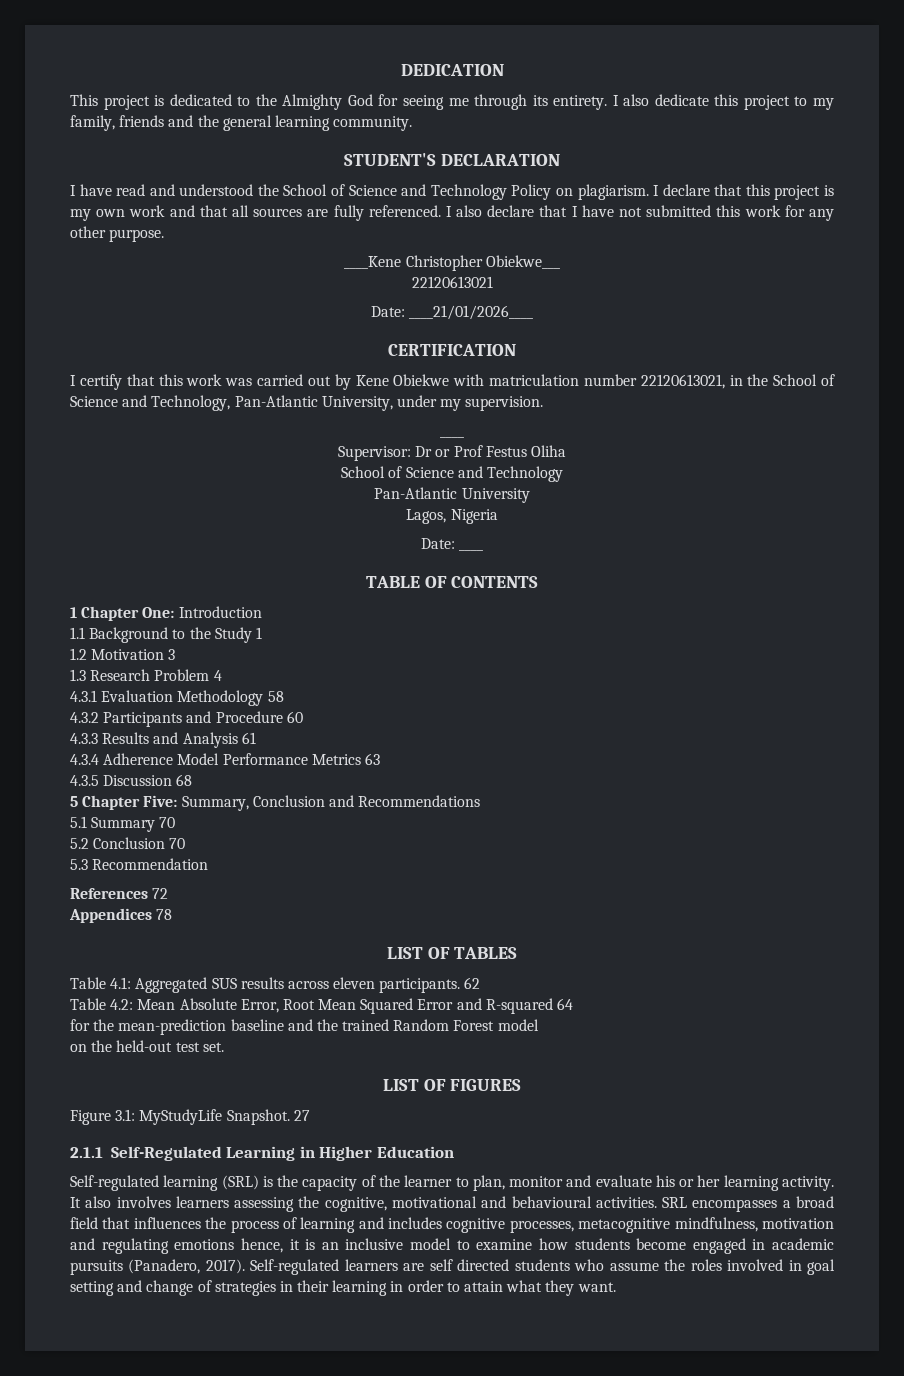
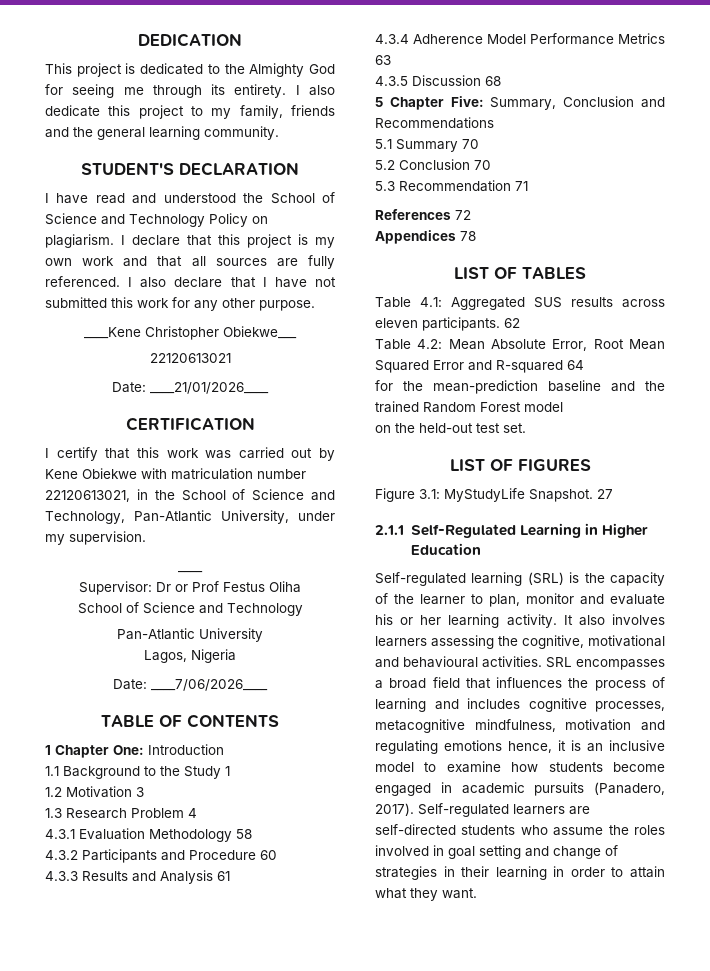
[459,549,484,551] ____ -> [151,679,268,691] ____7/06/2026____
(209, 864) none -> [515,181,528,191] 71
[429,1259,510,1271] self directed -> [375,824,456,835] self-directed

